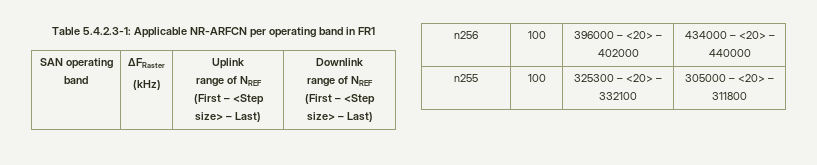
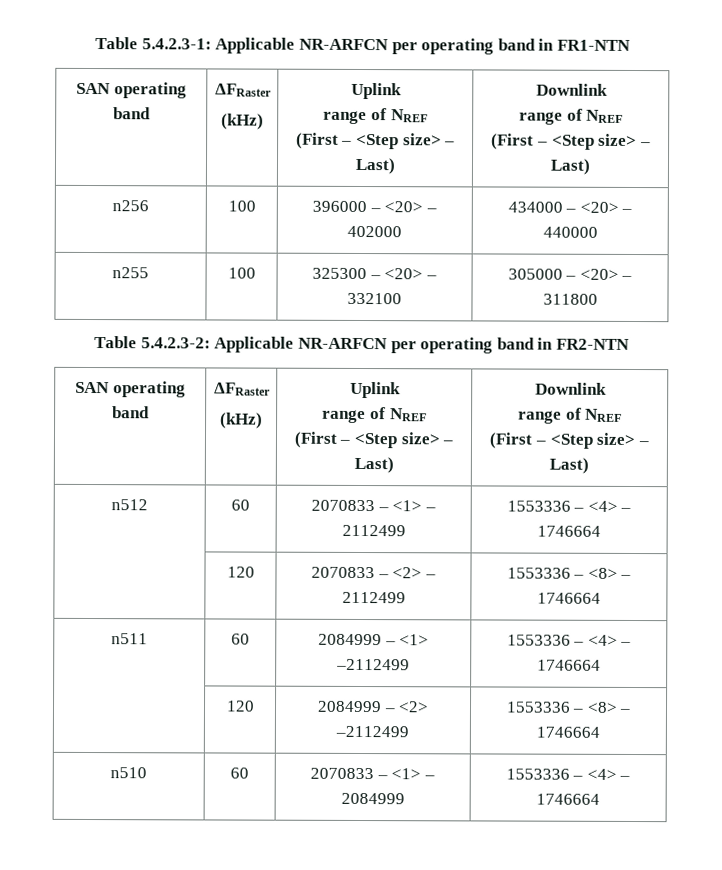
[358,27,375,35] FR1 -> [556,39,631,51] FR1-NTN
(747, 96) none -> [94,336,630,354] [75,381,186,398] [112,406,150,419] [213,382,271,396] [220,412,263,429] [349,381,401,399] [322,407,427,424] [293,431,454,449] [353,456,394,474] [534,382,607,395] [517,407,623,424] [489,432,649,449] [549,457,589,474] [111,499,148,511] [231,499,250,511] [311,499,436,512] [341,524,406,537] [506,500,632,512] [537,525,601,537] [226,566,255,578] [311,566,436,579] [341,591,406,604] [506,567,632,579] [537,592,601,604] [111,633,148,645] [231,633,250,645] [317,633,430,646] [336,658,410,671] [506,634,632,646] [537,659,601,671] [225,700,255,712] [316,700,430,713] [335,725,409,738] [505,701,631,713] [536,726,600,738] [110,767,147,779] [230,767,249,779] [310,767,435,780] [340,792,405,805] [505,768,631,780] [536,793,600,805] // Table 5.4.2.3-2: Applicable NR-ARFCN per operating band in FR2-NTN // SAN operating band | ΔFRaster // (kHz) | Uplink // range of NREF // (First – <Step size> – Last) | Downlink // range of NREF // (First – <Step size> – Last) // n512 | 60 | 2070833 – <1> – 2112499 | 1553336 – <4> – 1746664 // | 120 | 2070833 – <2> – 2112499 | 1553336 – <8> – 1746664 // n511 | 60 | 2084999 – <1> –2112499 | 1553336 – <4> – 1746664 // | 120 | 2084999 – <2> –2112499 | 1553336 – <8> – 1746664 // n510 | 60 | 2070833 – <1> – 2084999 | 1553336 – <4> – 1746664

